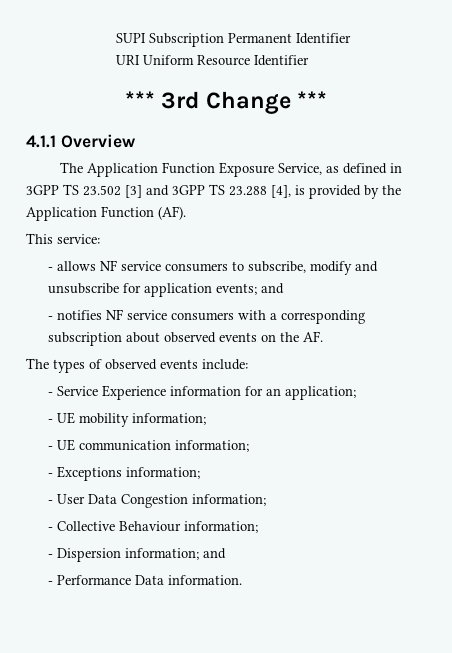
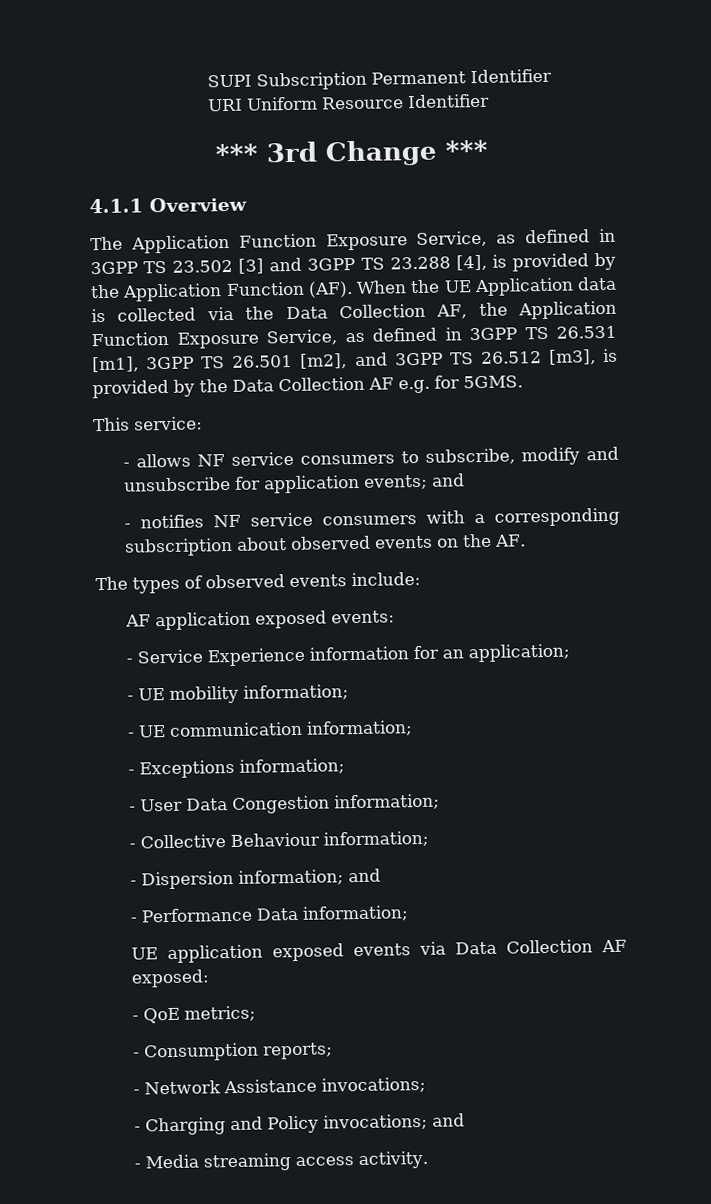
(186, 213) none -> [356,276,617,297] [91,300,617,323] [91,325,617,349] [92,348,619,373] [92,375,523,399] When the UE Application data is collected via the Data Collection AF, the Application Function Exposure Service, as defined in 3GPP TS 26.531 [m1], 3GPP TS 26.501 [m2], and 3GPP TS 26.512 [m3], is provided by the Data Collection AF e.g. for 5GMS.
(248, 364) none -> [125,610,396,631] // AF application exposed events:
[168,575,243,585] information. -> [302,905,410,922] [131,939,627,964] [131,969,211,988] [132,1005,257,1024] [133,1042,334,1062] [133,1076,427,1095] [134,1113,466,1136] [134,1150,429,1172] information; // UE application exposed events via Data Collection AF exposed: // - QoE metrics; // - Consumption reports; // - Network Assistance invocations; // - Charging and Policy invocations; and // - Media streaming access activity.

